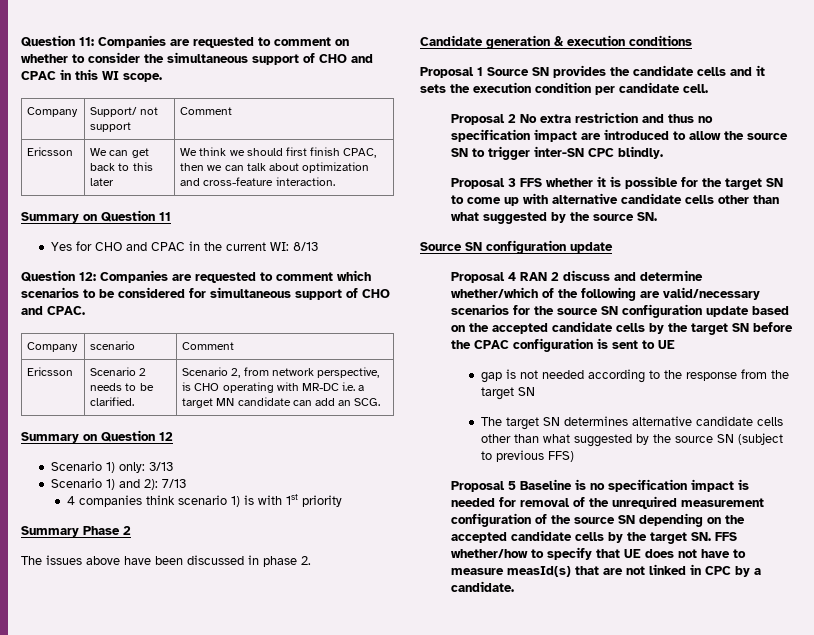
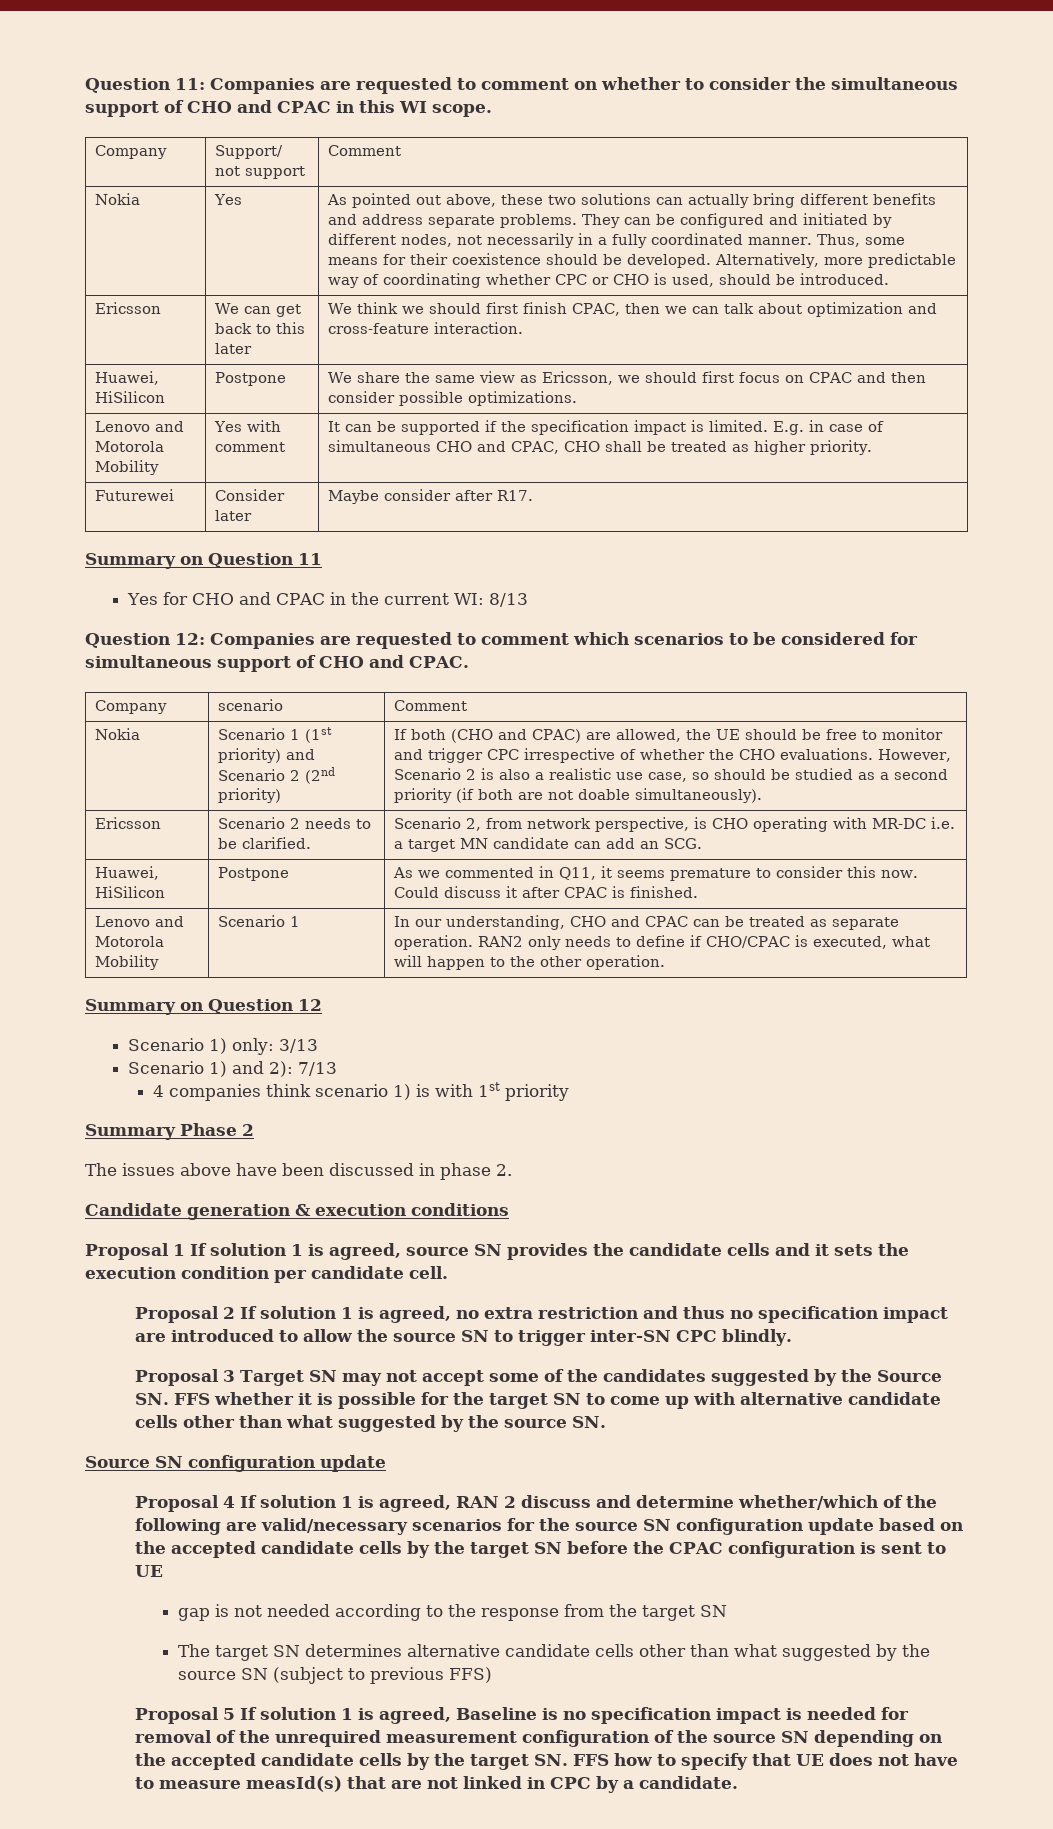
(233, 111) none -> [95,193,141,205] [214,194,243,205] [327,193,937,208] [328,213,893,228] [328,233,906,248] [328,253,957,268] [328,273,890,288] // Nokia | Yes | As pointed out above, these two solutions can actually bring different benefits and address separate problems. They can be configured and initiated by different nodes, not necessarily in a fully coordinated manner. Thus, some means for their coexistence should be developed. Alternatively, more predictable way of coordinating whether CPC or CHO is used, should be introduced.
(335, 181) none -> [95,371,160,385] [95,391,166,403] [215,372,287,386] [328,371,927,385] [328,391,578,406] [95,421,185,432] [95,441,165,452] [95,460,160,475] [214,420,282,432] [215,442,286,452] [328,420,885,435] [328,440,873,455] [95,489,175,501] [215,489,286,501] [215,510,253,521] [328,489,534,504] // Huawei, HiSilicon | Postpone | We share the same view as Ericsson, we should first focus on CPAC and then consider possible optimizations. // Lenovo and Motorola Mobility | Yes with comment | It can be supported if the specification impact is limited. E.g. in case of simultaneous CHO and CPAC, CHO shall be treated as higher priority. // Futurewei | Consider later | Maybe consider after R17.
(235, 346) none -> [95,728,141,740] [218,727,333,743] [218,748,316,763] [218,767,336,784] [218,788,282,803] [394,728,944,743] [394,748,952,763] [394,768,949,782] [394,788,763,803] // Nokia | Scenario 1 (1st priority) and Scenario 2 (2nd priority) | If both (CHO and CPAC) are allowed, the UE should be free to monitor and trigger CPC irrespective of whether the CHO evaluations. However, Scenario 2 is also a realistic use case, so should be studied as a second priority (if both are not doable simultaneously).
(380, 402) none -> [95,866,160,880] [95,886,166,898] [218,867,290,881] [393,866,919,881] [394,886,699,898] [95,916,185,927] [95,936,165,947] [95,955,160,970] [218,915,301,927] [394,915,900,930] [394,935,931,950] [394,955,666,970] // Huawei, HiSilicon | Postpone | As we commented in Q11, it seems premature to consider this now. Could discuss it after CPAC is finished. // Lenovo and Motorola Mobility | Scenario 1 | In our understanding, CHO and CPAC can be treated as separate operation. RAN2 only needs to define if CHO/CPAC is executed, what will happen to the other operation.
[487,67,529,76] Source -> [190,1243,469,1260] If solution 1 is agreed, source
[520,114,538,123] No -> [239,1306,479,1323] If solution 1 is agreed, no
(517, 182) none -> [239,1369,942,1386] [134,1393,169,1405] Target SN may not accept some of the candidates suggested by the Source SN.
(517, 276) none -> [239,1495,451,1512] If solution 1 is agreed,
(517, 485) none -> [239,1707,451,1724] If solution 1 is agreed,
[451,549,529,558] whether/how -> [613,1753,652,1766] how

